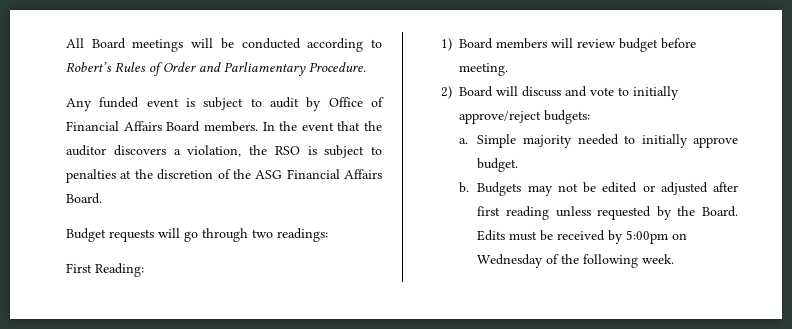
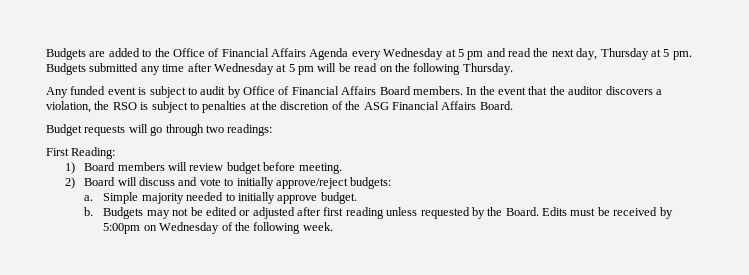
[66,38,383,52] [66,62,366,76] All Board meetings will be conducted according to Robert’s Rules of Order and Parliamentary Procedure. -> [46,48,692,60] [46,63,513,75] Budgets are added to the Office of Financial Affairs Agenda every Wednesday at 5 pm and read the next day, Thursday at 5 pm. Budgets submitted any time after Wednesday at 5 pm will be read on the following Thursday.

